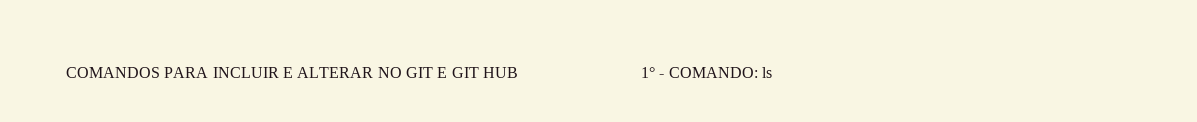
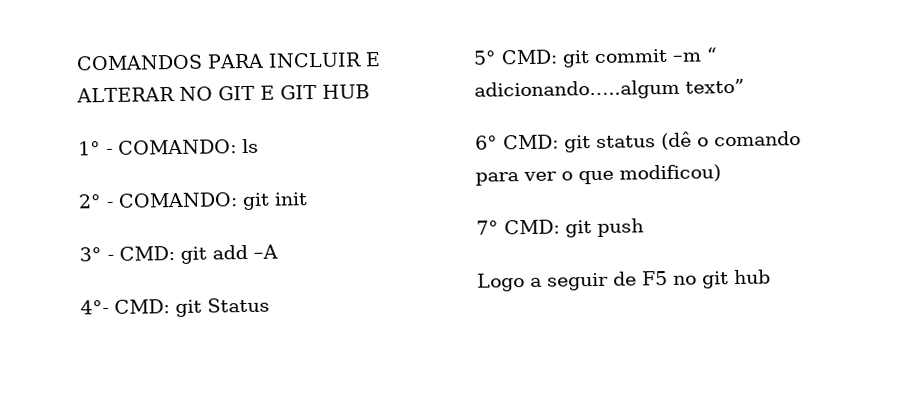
(772, 72) none -> [78,192,308,211] [79,244,278,264] [80,297,270,318] [473,47,718,68] [474,78,745,101] [475,131,801,153] [475,164,721,186] [476,218,644,238] [477,269,771,292] // 2° - COMANDO: git init // 3° - CMD: git add –A // 4°- CMD: git Status // 5° CMD: git commit –m “ adicionando…..algum texto” // 6° CMD: git status (dê o comando para ver o que modificou) // 7° CMD: git push // Logo a seguir de F5 no git hub

